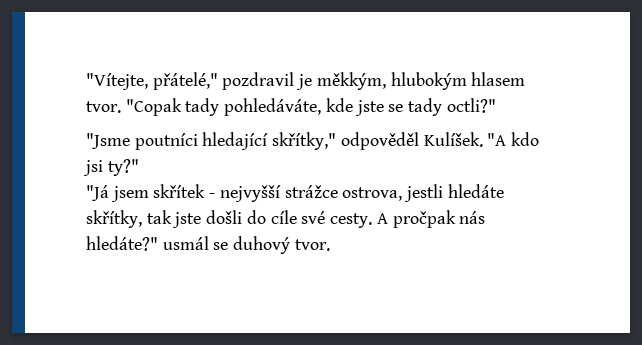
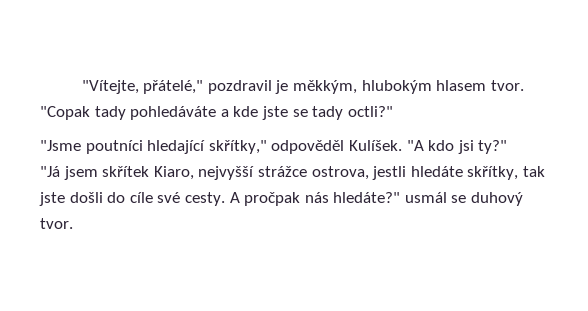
[224,98,322,116] pohledáváte, -> [130,106,229,120] pohledáváte a
[209,193,216,198] - -> [153,166,194,180] Kiaro,

